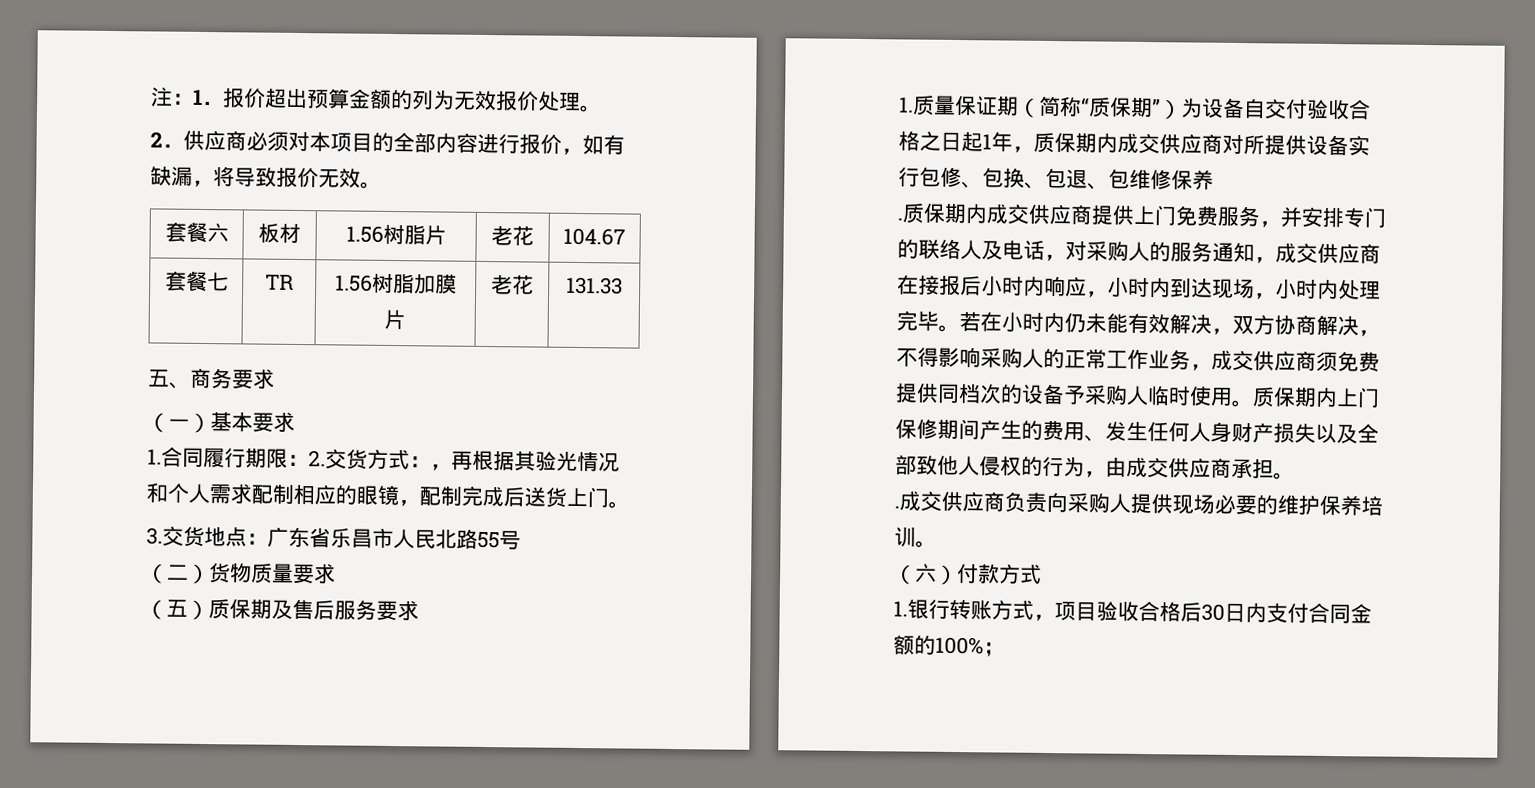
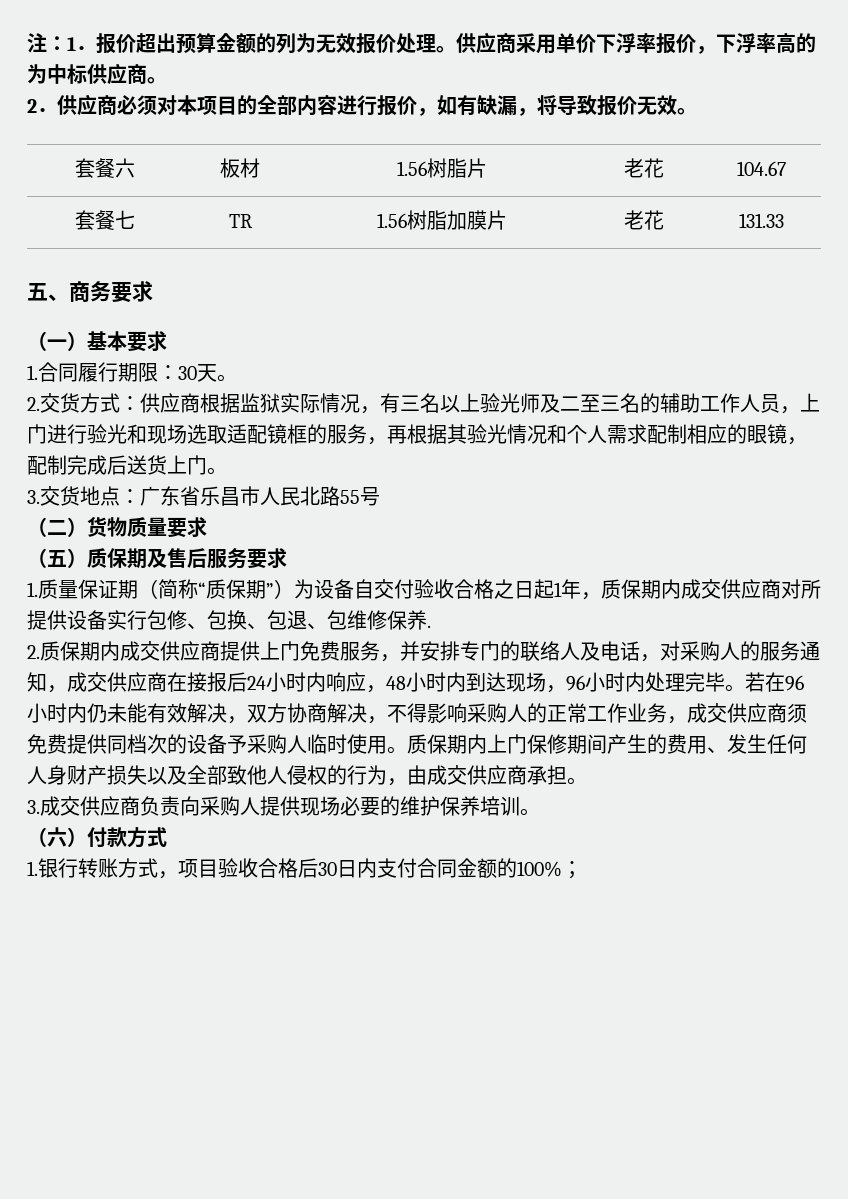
(602, 108) none -> [456,32,816,54] [27,63,167,85] 供应商采用单价下浮率报价，下浮率高的为中标供应商。
(309, 460) none -> [178,364,237,382] 30天。 //
(431, 462) none -> [140,393,820,414] [27,424,367,444] 供应商根据监狱实际情况，有三名以上验光师及二至三名的辅助工作人员，上门进行验光和现场选取适配镜框的服务
[897,217,903,221] // . -> [427,625,431,628] [27,645,40,659] . // 2.
(982, 286) none -> [247,676,266,690] 24
(1108, 294) none -> [386,676,406,690] 48
(1276, 296) none -> [566,675,585,691] 96
(1002, 321) none -> [785,675,804,691] 96
[894,505,900,509] . -> [27,800,40,814] 3.

